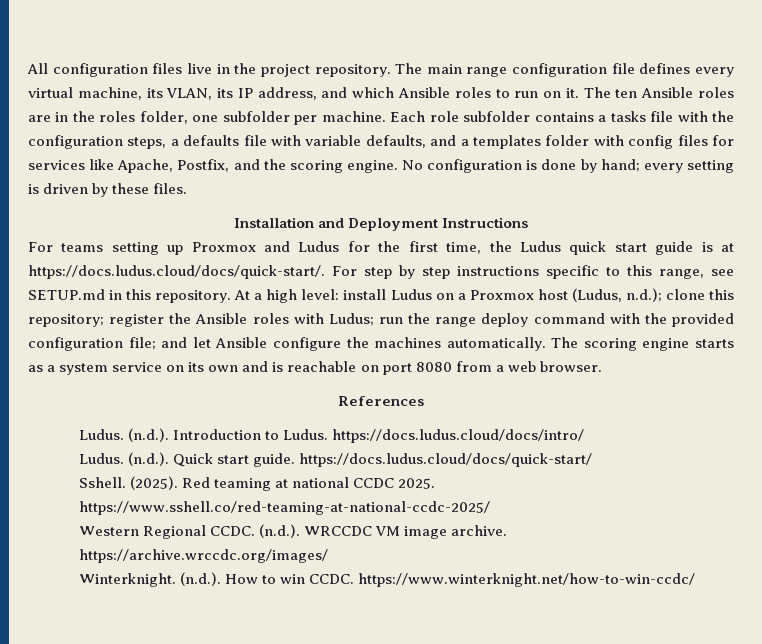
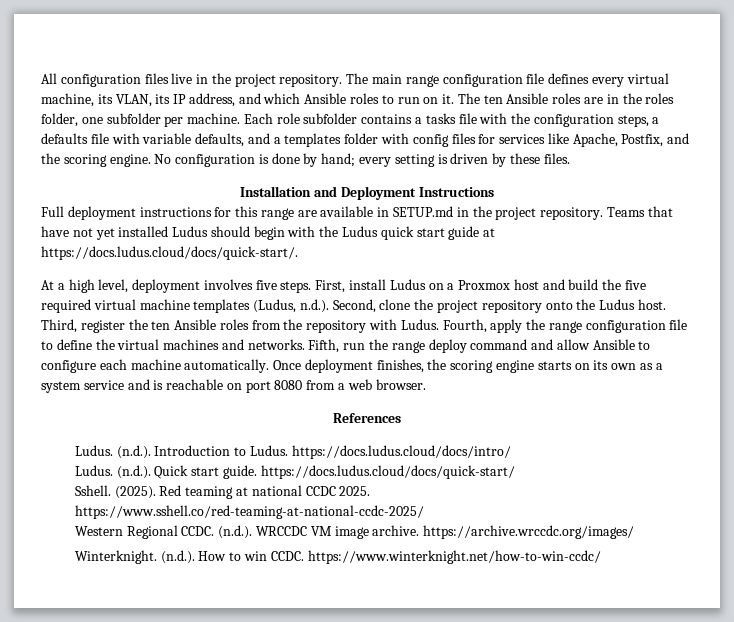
[28,241,482,255] For teams setting up Proxmox and Ludus for the first time, -> [41,206,673,220] [41,226,316,240] Full deployment instructions for this range are available in SETUP.md in the project repository. Teams that have not yet installed Ludus should begin with
[701,242,713,252] is -> (480, 233) none
[331,265,734,279] [28,289,340,303] For step by step instructions specific to this range, see SETUP.md in this repository. At a high level: -> [41,279,346,293] // At a high level, deployment involves five steps. First,
[571,288,734,302] [28,314,104,327] (Ludus, n.d.); clone this repository; -> [542,279,647,290] [41,299,666,313] [41,319,77,333] and build the five required virtual machine templates (Ludus, n.d.). Second, clone the project repository onto the Ludus host. Third,
[195,313,374,326] Ansible roles with Ludus; -> [151,319,688,333] [41,339,340,353] ten Ansible roles from the repository with Ludus. Fourth, apply the range configuration file to define the virtual machines and networks. Fifth,
[609,313,734,327] [28,337,735,351] with the provided configuration file; and let Ansible configure the machines automatically. The scoring engine starts -> [531,339,651,350] [41,359,637,373] and allow Ansible to configure each machine automatically. Once deployment finishes, the scoring engine starts on its own
[166,362,239,372] on its own -> (124, 385) none

